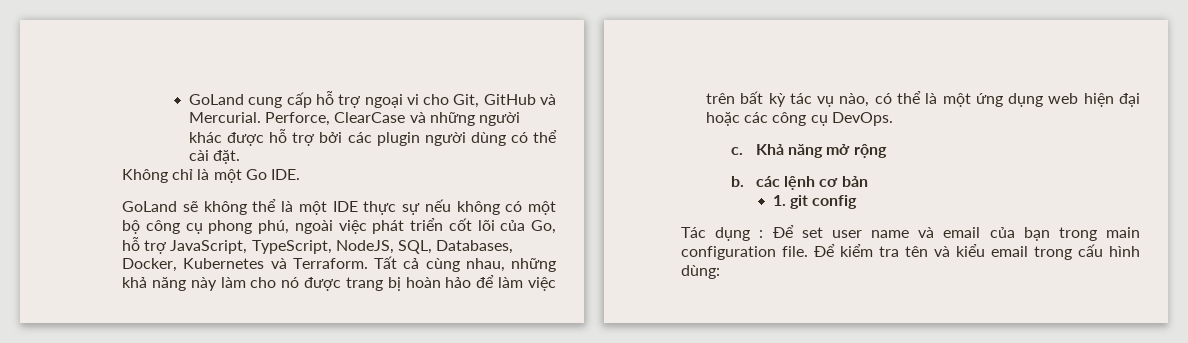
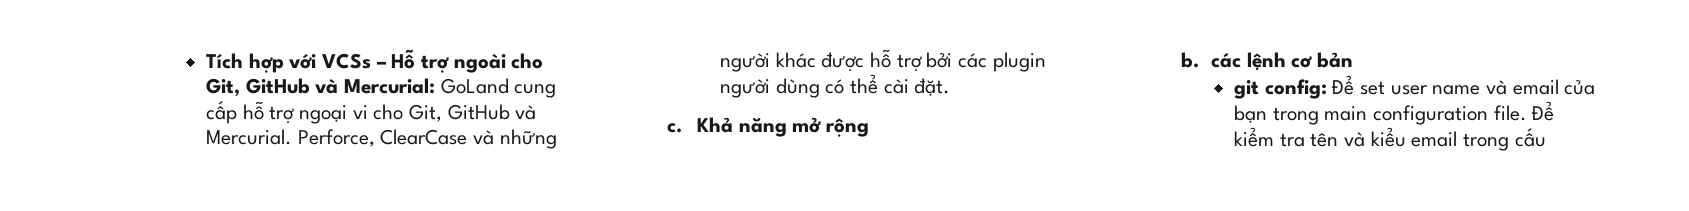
(189, 99) none -> [206,49,544,73] [206,78,436,97] Tích hợp với VCSs – Hỗ trợ ngoài cho Git, GitHub và Mercurial:
[122,169,300,183] [122,199,557,215] [122,218,557,234] [122,237,514,254] [122,256,556,272] [122,275,557,291] [706,91,1140,107] [706,112,893,126] // Không chỉ là một Go IDE. // GoLand sẽ không thể là một IDE thực sự nếu không có một bộ công cụ phong phú, ngoài việc phát triển cốt lõi của Go, hỗ trợ JavaScript, TypeScript, NodeJS, SQL, Databases, Docker, Kubernetes và Terraform. Tất cả cùng nhau, những khả năng này làm cho nó được trang bị hoàn hảo để làm việc trên bất kỳ tác vụ nào, có thể là một ứng dụng web hiện đại hoặc các công cụ DevOps. -> (951, 87) none
[773,195,858,209] [681,227,764,241] 1. git config // Tác dụng : -> [1234,79,1327,99] git config:
[1109,246,1140,257] [681,265,720,279] hình dùng: -> (1546, 137) none

